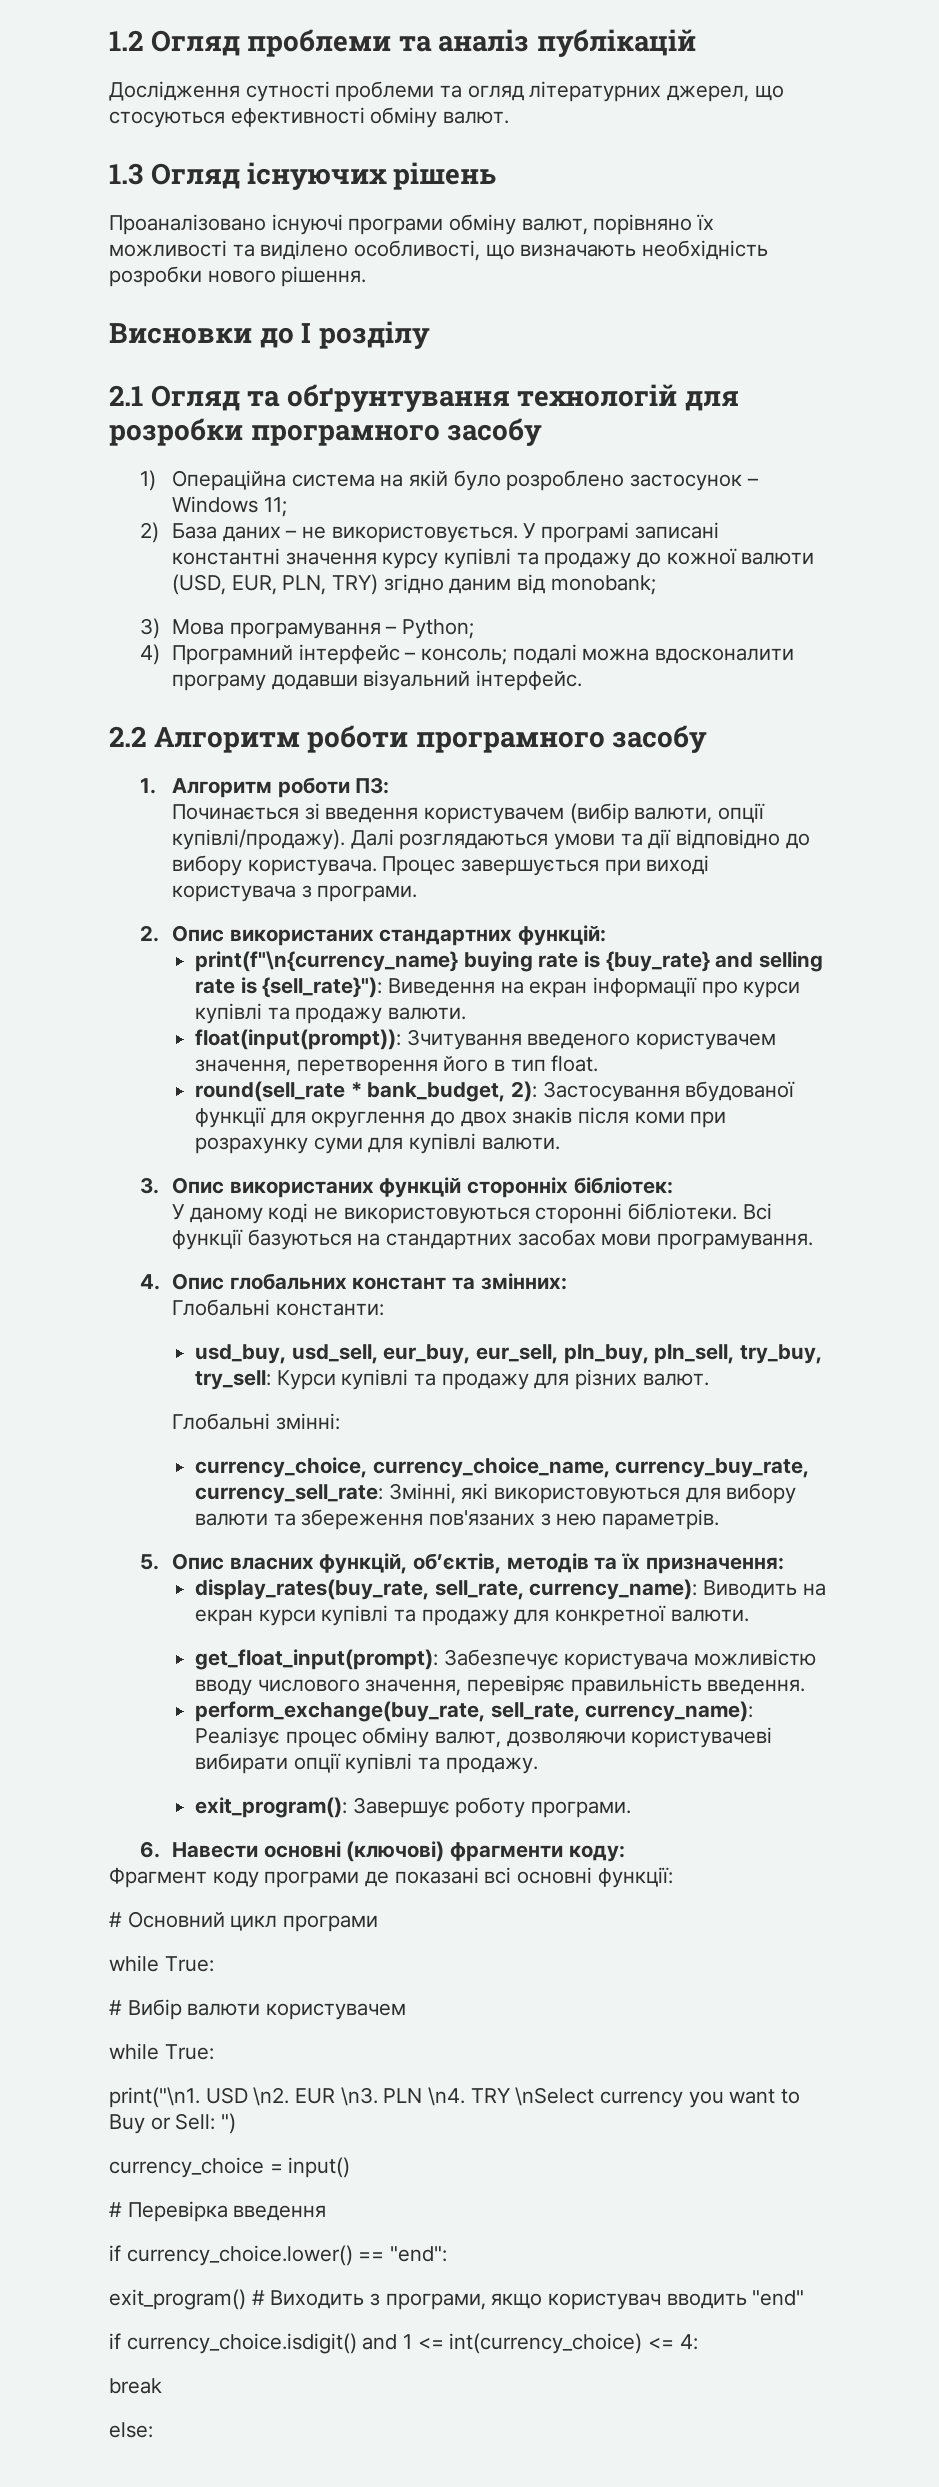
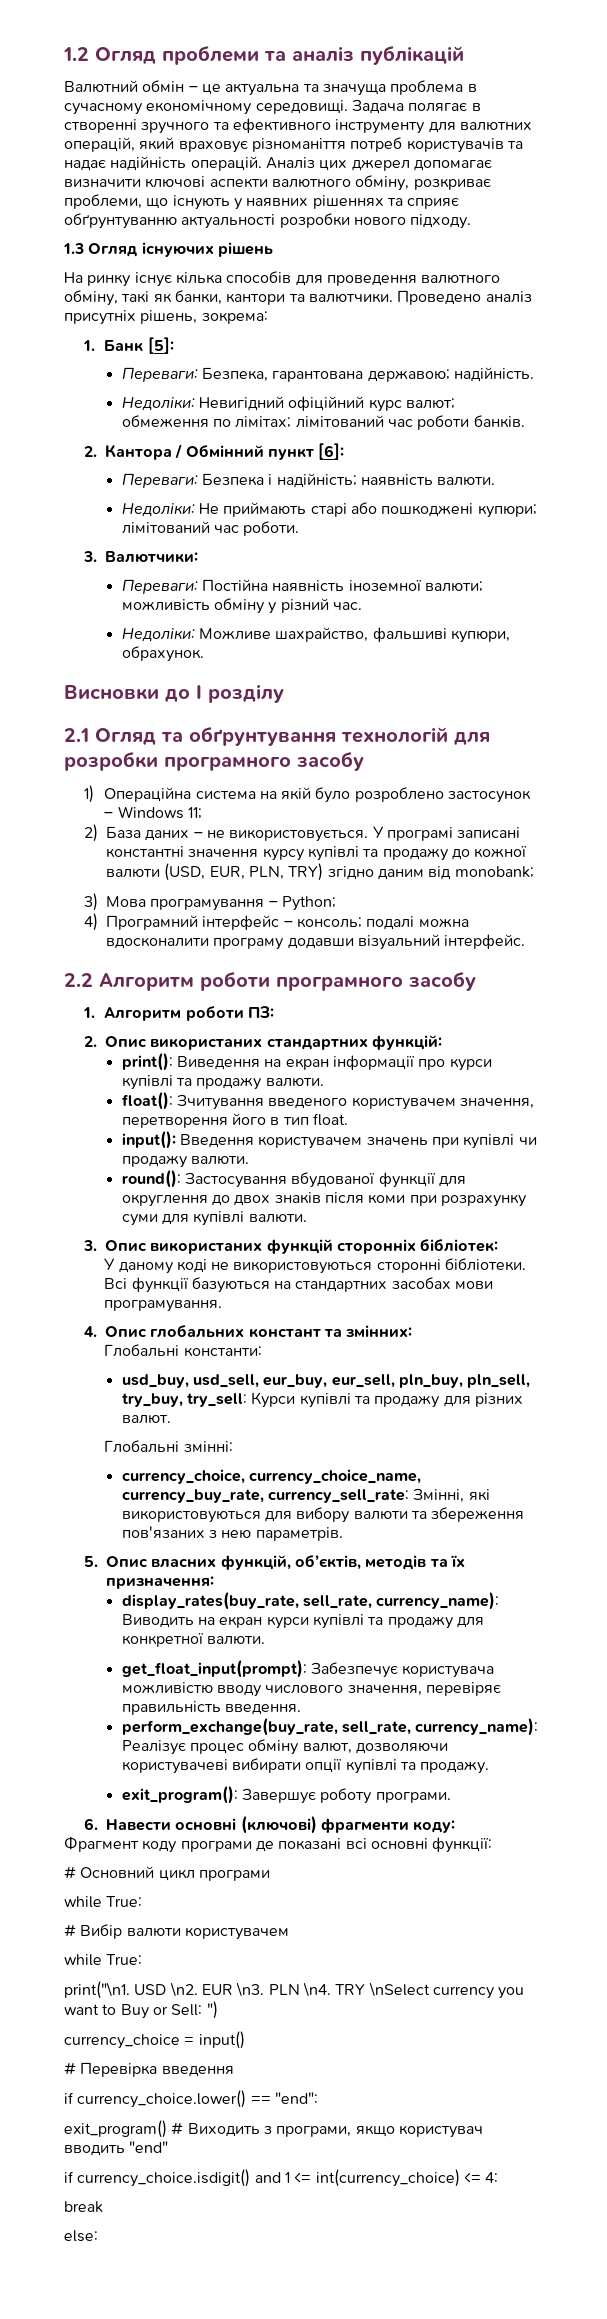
[109,81,784,102] [109,107,510,128] [109,162,496,190] [109,214,715,235] [109,240,769,261] [109,266,367,287] Дослідження сутності проблеми та огляд літературних джерел, що стосуються ефективності обміну валют. // 1.3 Огляд існуючих рішень // Проаналізовано існуючі програми обміну валют, порівняно їх можливості та виділено особливості, що визначають необхідність розробки нового рішення. -> [64,80,477,96] [64,99,481,115] [64,118,532,134] [64,137,523,153] [64,156,492,171] [64,175,491,191] [64,194,460,210] [64,213,472,229] [63,242,273,257] [64,271,501,287] [64,290,532,306] [64,310,268,325] [83,337,174,354] [121,367,535,382] [121,396,456,412] [121,415,525,430] [84,443,345,460] [121,473,496,488] [121,502,537,518] [120,521,300,536] [83,551,199,563] [121,579,484,594] [121,598,363,614] [121,627,511,643] [121,646,204,662] Валютний обмін – це актуальна та значуща проблема в сучасному економічному середовищі. Задача полягає в створенні зручного та ефективного інструменту для валютних операцій, який враховує різноманіття потреб користувачів та надає надійність операцій. Аналіз цих джерел допомагає визначити ключові аспекти валютного обміну, розкриває проблеми, що існують у наявних рішеннях та сприяє обґрунтуванню актуальності розробки нового підходу. // 1.3 Огляд існуючих рішень // На ринку існує кілька способів для проведення валютного обміну, такі як банки, кантори та валютчики. Проведено аналіз присутніх рішень, зокрема: // 1. Банк [5]: // Переваги: Безпека, гарантована державою; надійність. // Недоліки: Невигідний офіційний курс валют; обмеження по лімітах; лімітований час роботи банків. // 2. Кантора / Обмінний пункт [6]: // Переваги: Безпека і надійність; наявність валюти. // Недоліки: Не приймають старі або пошкоджені купюри; лімітований час роботи. // 3. Валютчики: // Переваги: Постійна наявність іноземної валюти; можливість обміну у різний час. // Недоліки: Можливе шахрайство, фальшиві купюри, обрахунок.
[171,803,765,824] [171,829,810,850] [171,855,710,876] [171,885,418,902] // Починається зі введення користувачем (вибір валюти, опції купівлі/продажу). Далі розглядаються умови та дії відповідно до вибору користувача. Процес завершується при виході користувача з програми. -> (274, 1012) none
[194,951,823,972] [194,977,383,998] print(f"\n{currency_name} buying rate is {buy_rate} and selling rate is {sell_rate}"): -> [121,1053,173,1071] print():
[194,1029,401,1050] float(input(prompt)): -> [121,1092,173,1110] float():
[194,1081,537,1102] round(sell_rate * bank_budget, 2): -> [121,1131,537,1149] [121,1155,250,1168] [121,1170,181,1188] input(): Введення користувачем значень при купівлі чи продажу валюти. // round():

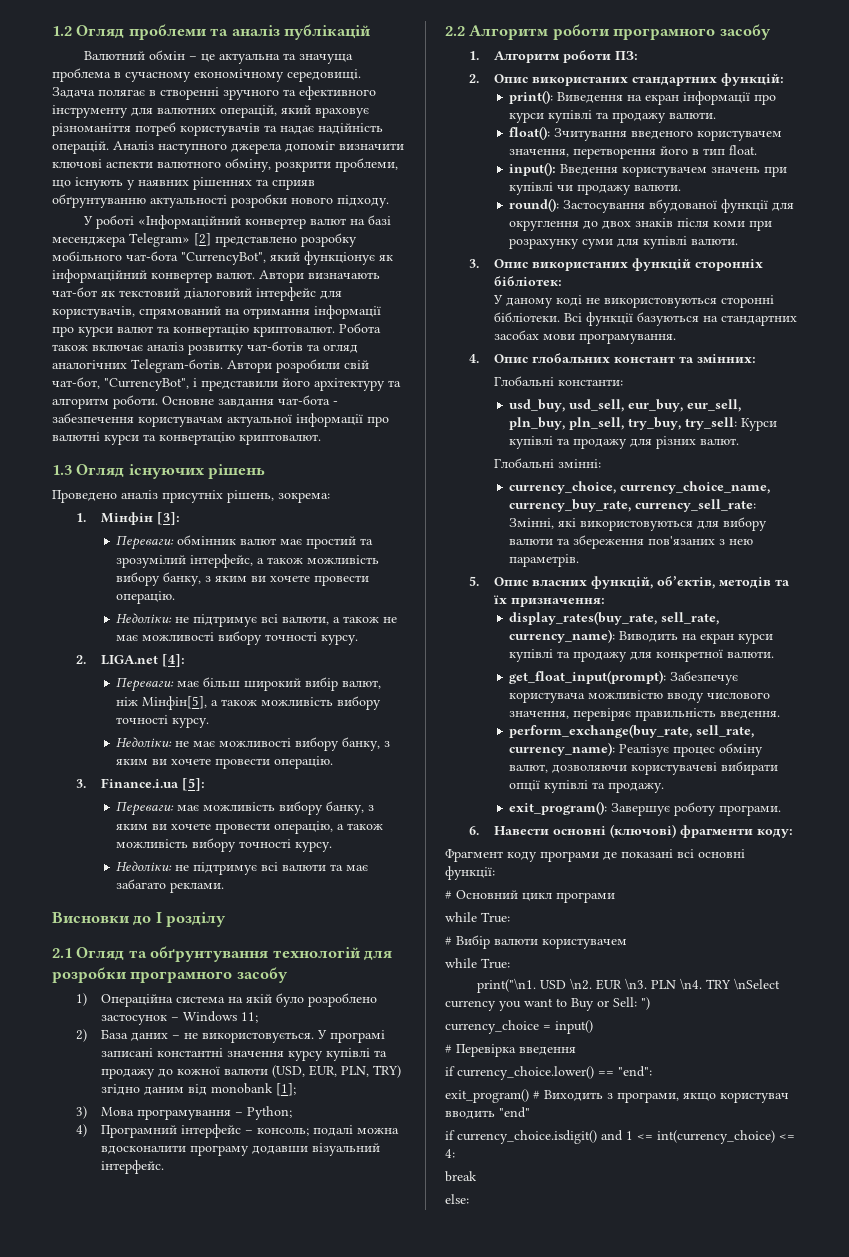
[319,159,492,171] цих джерел допомагає -> [158,141,335,154] наступного джерела допоміг
[413,178,491,190] розкриває -> [275,161,331,172] розкрити
[407,198,460,209] сприяє -> [272,179,315,190] сприяв
[63,242,273,257] [64,271,501,287] [64,290,393,306] 1.3 Огляд існуючих рішень // На ринку існує кілька способів для проведення валютного обміну, такі як банки, кантори та валютчики. -> [82,215,391,229] [52,233,357,247] [52,251,393,265] [52,269,380,283] [52,287,342,301] [52,305,381,319] [52,323,381,337] [52,341,358,355] [52,359,369,373] [52,377,401,391] [52,395,338,409] [52,413,389,427] [52,432,321,445] [52,464,266,479] У роботі «Інформаційний конвертер валют на базі месенджера Telegram» [2] представлено розробку мобільного чат-бота "CurrencyBot", який функціонує як інформаційний конвертер валют. Автори визначають чат-бот як текстовий діалоговий інтерфейс для користувачів, спрямований на отримання інформації про курси валют та конвертацію криптовалют. Робота також включає аналіз розвитку чат-ботів та огляд аналогічних Telegram-ботів. Автори розробили свій чат-бот, "CurrencyBot", і представили його архітектуру та алгоритм роботи. Основне завдання чат-бота - забезпечення користувачам актуальної інформації про валютні курси та конвертацію криптовалют. // 1.3 Огляд існуючих рішень //
[104,337,174,354] [121,367,535,382] [121,396,456,412] [121,415,525,430] [84,443,345,460] [121,473,496,488] [121,502,537,518] [120,521,300,536] [83,551,199,563] [121,579,484,594] [121,598,363,614] [121,627,511,643] [121,646,204,662] Банк [5]: // Переваги: Безпека, гарантована державою; надійність. // Недоліки: Невигідний офіційний курс валют; обмеження по лімітах; лімітований час роботи банків. // 2. Кантора / Обмінний пункт [6]: // Переваги: Безпека і надійність; наявність валюти. // Недоліки: Не приймають старі або пошкоджені купюри; лімітований час роботи. // 3. Валютчики: // Переваги: Постійна наявність іноземної валюти; можливість обміну у різний час. // Недоліки: Можливе шахрайство, фальшиві купюри, обрахунок. -> [100,512,180,525] [116,535,374,550] [116,554,380,568] [116,572,370,586] [116,591,176,604] [116,613,398,627] [116,631,359,645] [76,654,185,667] [116,677,382,692] [116,696,382,710] [116,715,210,728] [116,737,391,751] [116,756,334,769] [76,778,205,791] [116,801,375,816] [116,821,384,834] [116,838,333,852] [116,861,369,875] [116,879,225,893] Мінфін [3]: // Переваги: обмінник валют має простий та зрозумілий інтерфейс, а також можливість вибору банку, з яким ви хочете провести операцію. // Недоліки: не підтримує всі валюти, а також не має можливості вибору точності курсу. // 2. LIGA.net [4]: // Переваги: має більш широкий вибір валют, ніж Мінфін[5], а також можливість вибору точності курсу. // Недоліки: не має можливості вибору банку, з яким ви хочете провести операцію. // 3. Finance.i.ua [5]: // Переваги: має можливість вибору банку, з яким ви хочете провести операцію, а також можливість вибору точності курсу. // Недоліки: не підтримує всі валюти та має забагато реклами.
[454,866,534,878] monobank; -> [210,1083,296,1096] monobank [1];

